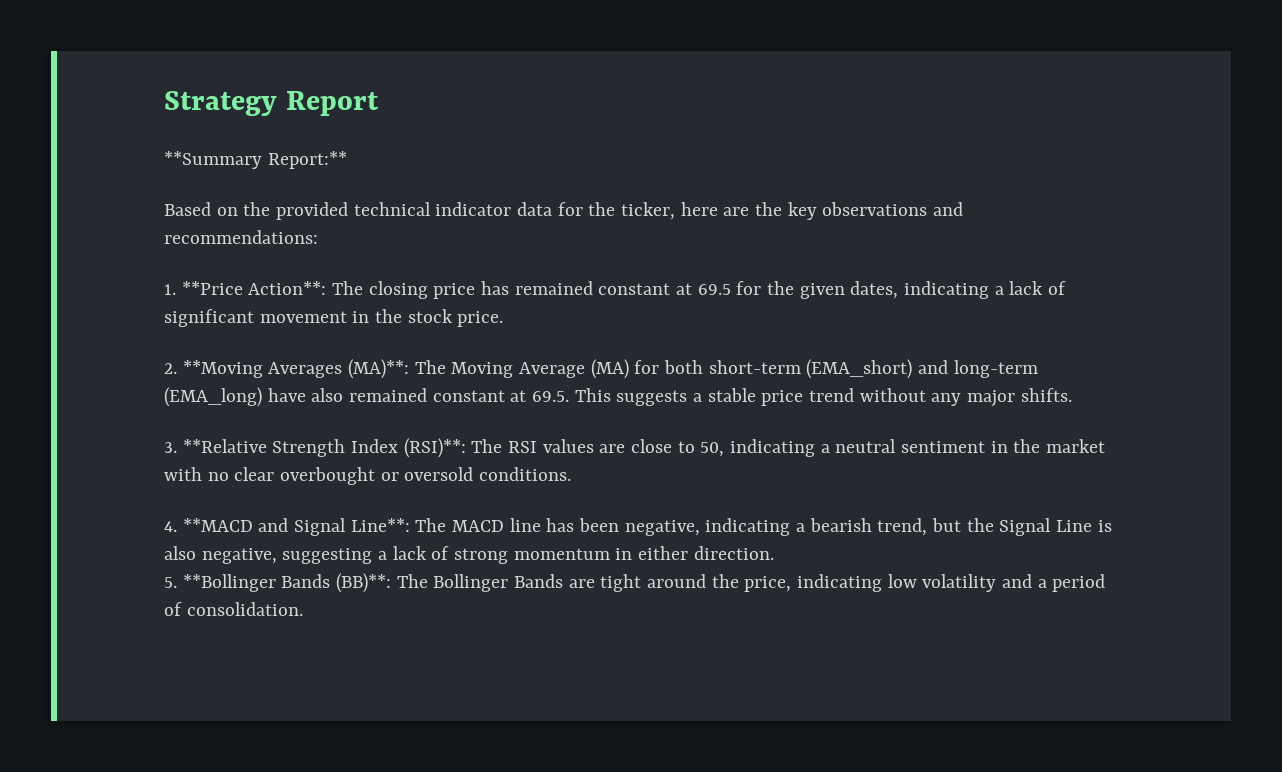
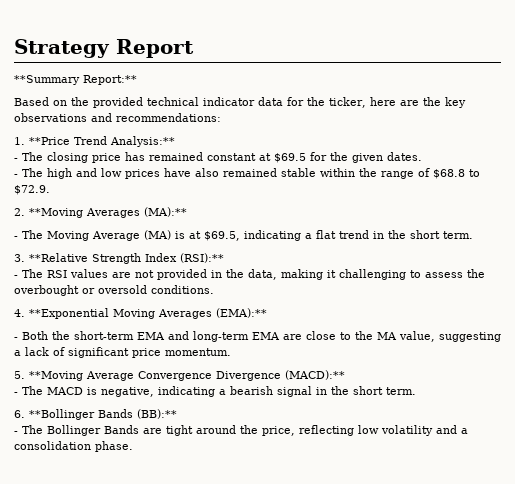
[248,281,327,295] Action**: -> [74,136,175,147] [14,158,18,161] Trend Analysis:** // -
[697,284,731,295] 69.5 -> [274,153,306,163] $69.5
[850,281,1067,299] [164,309,504,327] dates, indicating a lack of significant movement in the stock price. -> [387,152,422,161] [14,168,480,179] [14,185,50,195] dates. // - The high and low prices have also remained stable within the range of $68.8 to $72.9.
[348,359,410,379] (MA)**: -> [144,207,187,217] [14,236,18,239] (MA):** // -
[634,359,1038,379] [164,387,1072,407] for both short-term (EMA_short) and long-term (EMA_long) have also remained constant at 69.5. This suggests a stable price trend without any major shifts. -> [175,230,473,241] is at $69.5, indicating a flat trend in the short term.
[403,438,466,458] (RSI)**: -> [180,253,224,263] [14,275,18,278] (RSI):** // -
[631,439,1106,457] [164,467,275,481] close to 50, indicating a neutral sentiment in the market with no clear -> [135,269,485,280] not provided in the data, making it challenging to assess the
[182,518,1112,536] [164,546,774,564] [164,573,392,593] **MACD and Signal Line**: The MACD line has been negative, indicating a bearish trend, but the Signal Line is also negative, suggesting a lack of strong momentum in either direction. // 5. **Bollinger Bands (BB)**: -> [29,308,267,319] [14,331,501,342] [14,347,231,358] [14,370,345,381] [14,386,416,397] [14,409,177,420] [14,431,18,434] **Exponential Moving Averages (EMA):** // - Both the short-term EMA and long-term EMA are close to the MA value, suggesting a lack of significant price momentum. // 5. **Moving Average Convergence Divergence (MACD):** // - The MACD is negative, indicating a bearish signal in the short term. // 6. **Bollinger Bands (BB):** // -
[797,574,883,592] indicating -> [299,425,354,436] reflecting
[1052,574,1106,592] [164,602,303,616] period of consolidation. -> [14,441,133,452] consolidation phase.

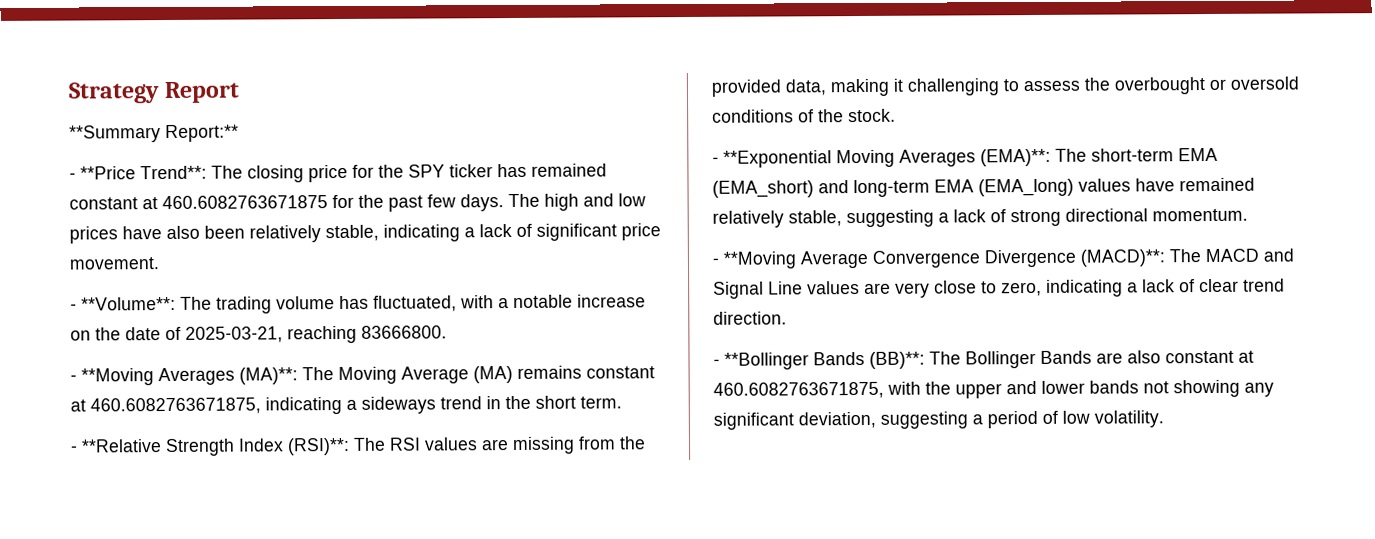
[14,97,466,108] [14,113,221,122] [14,136,175,147] [14,152,121,163] Based on the provided technical indicator data for the ticker, here are the key observations and recommendations: // 1. **Price Trend Analysis:** // - The closing price -> [69,164,493,183] - **Price Trend**: The closing price for the SPY ticker
[274,152,422,163] [14,174,18,177] $69.5 for the given dates. // - -> [162,194,504,212] 460.6082763671875 for the past few days.
[223,168,480,179] [14,185,50,195] [14,207,187,218] [14,230,336,241] remained stable within the range of $68.8 to $72.9. // 2. **Moving Averages (MA):** // - The Moving Average (MA) is at $69.5, indicating a flat -> [204,223,661,243] [69,257,159,270] [70,294,646,314] [70,325,447,344] [70,365,655,386] [70,396,436,415] been relatively stable, indicating a lack of significant price movement. // - **Volume**: The trading volume has fluctuated, with a notable increase on the date of 2025-03-21, reaching 83666800. // - **Moving Averages (MA)**: The Moving Average (MA) remains constant at 460.6082763671875, indicating a sideways
[14,254,25,262] 3. -> [71,445,78,453] -
[180,253,224,263] [14,275,18,278] (RSI):** // - -> [287,437,350,456] (RSI)**:
[135,269,244,280] not provided in the -> [512,436,646,455] [711,79,782,97] missing from the provided
[151,285,214,294] [14,308,267,319] [14,331,70,340] conditions. // 4. **Exponential Moving Averages (EMA):** // - Both the -> [712,108,896,123] [712,148,1087,168] conditions of the stock. // - **Exponential Moving Averages (EMA)**: The
(165, 336) none -> [712,180,814,198] (EMA_short)
[283,331,435,342] are close to the MA value, -> [978,177,1255,197] [712,210,842,228] (EMA_long) values have remained relatively stable,
[68,347,161,358] significant price -> [1010,208,1148,227] strong directional
[14,371,25,379] 5. -> [712,257,719,265] -
[285,370,345,380] [14,386,416,397] [14,409,177,420] [14,425,468,436] [14,441,133,452] (MACD):** // - The MACD is negative, indicating a bearish signal in the short term. // 6. **Bollinger Bands (BB):** // - The Bollinger Bands are tight around the price, reflecting low volatility and a consolidation phase. -> [1080,248,1294,267] [713,278,1285,299] [713,311,787,325] [713,350,1254,370] [713,379,1274,399] [713,410,1164,430] (MACD)**: The MACD and Signal Line values are very close to zero, indicating a lack of clear trend direction. // - **Bollinger Bands (BB)**: The Bollinger Bands are also constant at 460.6082763671875, with the upper and lower bands not showing any significant deviation, suggesting a period of low volatility.

